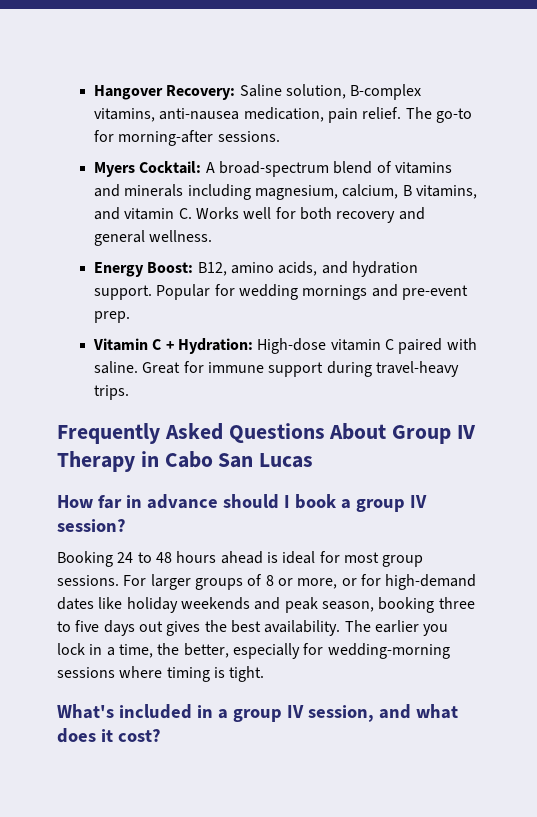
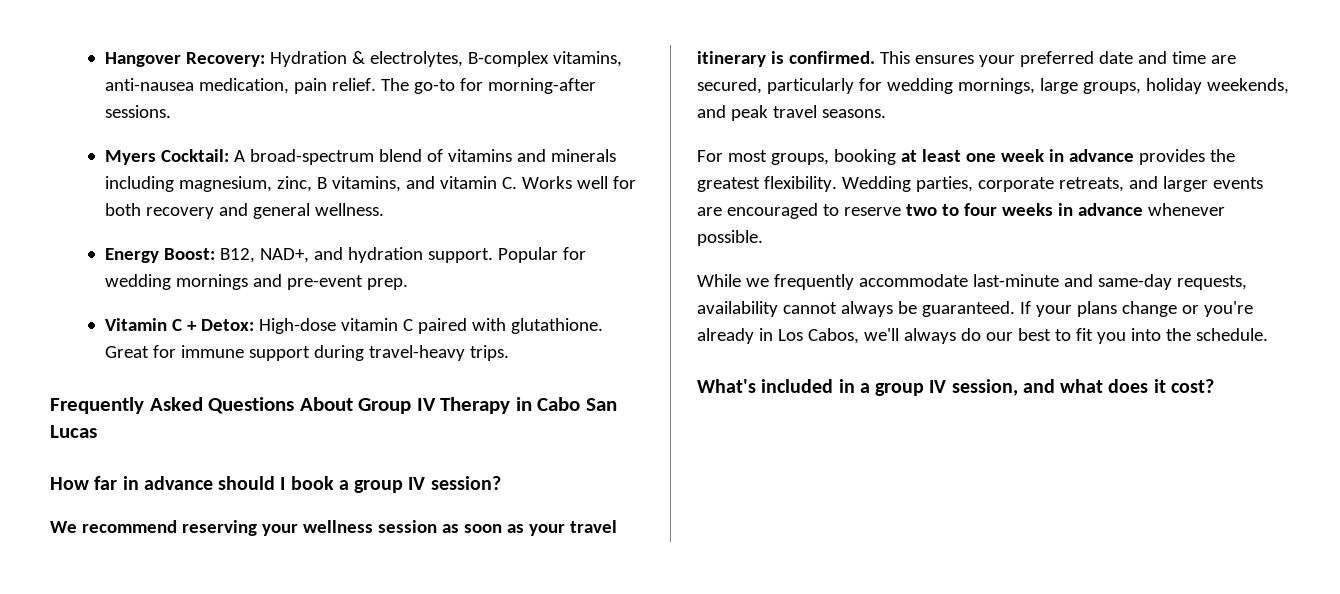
[239,84,347,99] Saline solution, -> [270,51,464,67] Hydration & electrolytes,
[342,184,399,199] calcium, -> [277,176,313,192] zinc,
[231,261,318,276] amino acids, -> [260,248,310,263] NAD+,
[178,338,254,354] Hydration: -> [201,319,255,331] Detox:
[94,361,139,374] saline. -> [510,318,603,334] glutathione.
[57,551,424,567] [57,574,477,590] [57,597,475,613] [57,620,449,636] [57,643,450,659] [57,666,265,682] Booking 24 to 48 hours ahead is ideal for most group sessions. For larger groups of 8 or more, or for high-demand dates like holiday weekends and peak season, booking three to five days out gives the best availability. The earlier you lock in a time, the better, especially for wedding-morning sessions where timing is tight. -> [50,520,617,536] [697,51,1236,67] [697,78,1289,94] [697,105,886,121] [697,149,1235,165] [697,176,1263,192] [697,203,1225,219] [697,230,763,246] [697,274,1247,290] [697,301,1253,317] [697,328,1268,344] We recommend reserving your wellness session as soon as your travel itinerary is confirmed. This ensures your preferred date and time are secured, particularly for wedding mornings, large groups, holiday weekends, and peak travel seasons. // For most groups, booking at least one week in advance provides the greatest flexibility. Wedding parties, corporate retreats, and larger events are encouraged to reserve two to four weeks in advance whenever possible. // While we frequently accommodate last-minute and same-day requests, availability cannot always be guaranteed. If your plans change or you're already in Los Cabos, we'll always do our best to fit you into the schedule.

